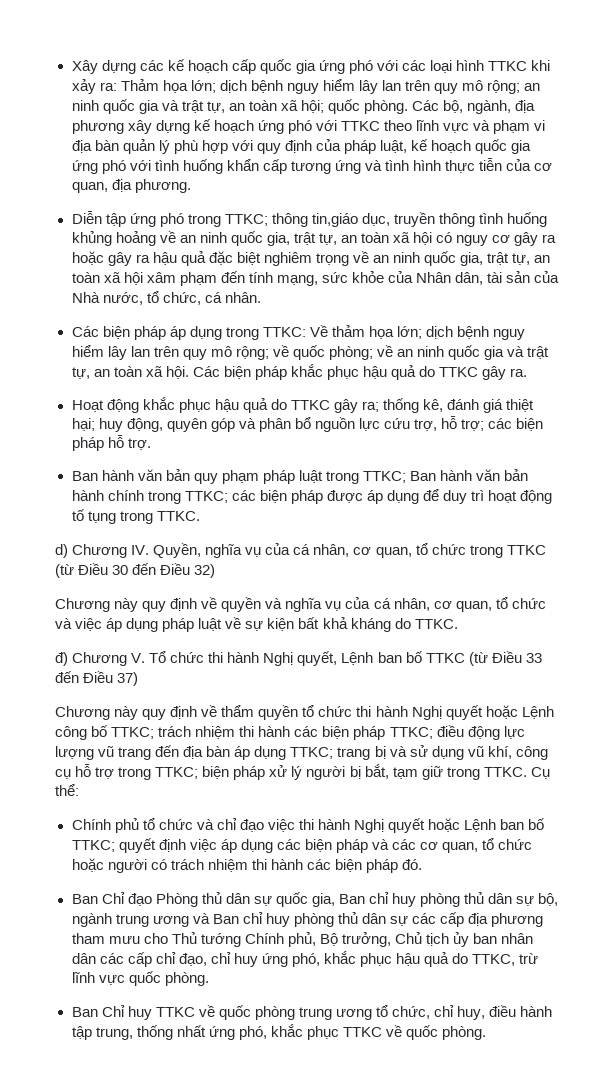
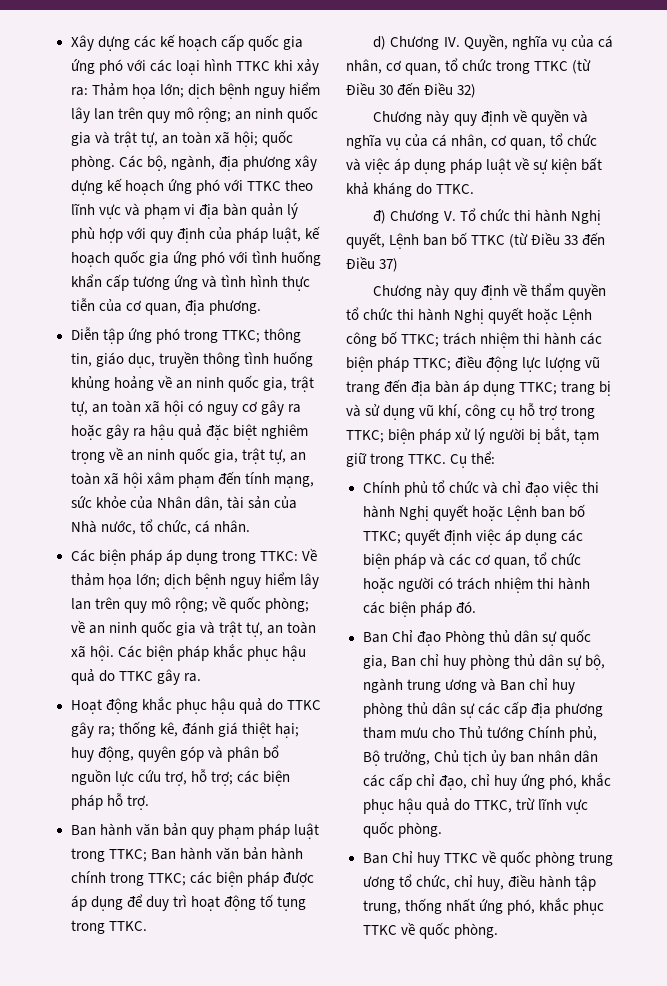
[311,213,358,227] tin,giáo -> [70,352,124,367] tin, giáo

